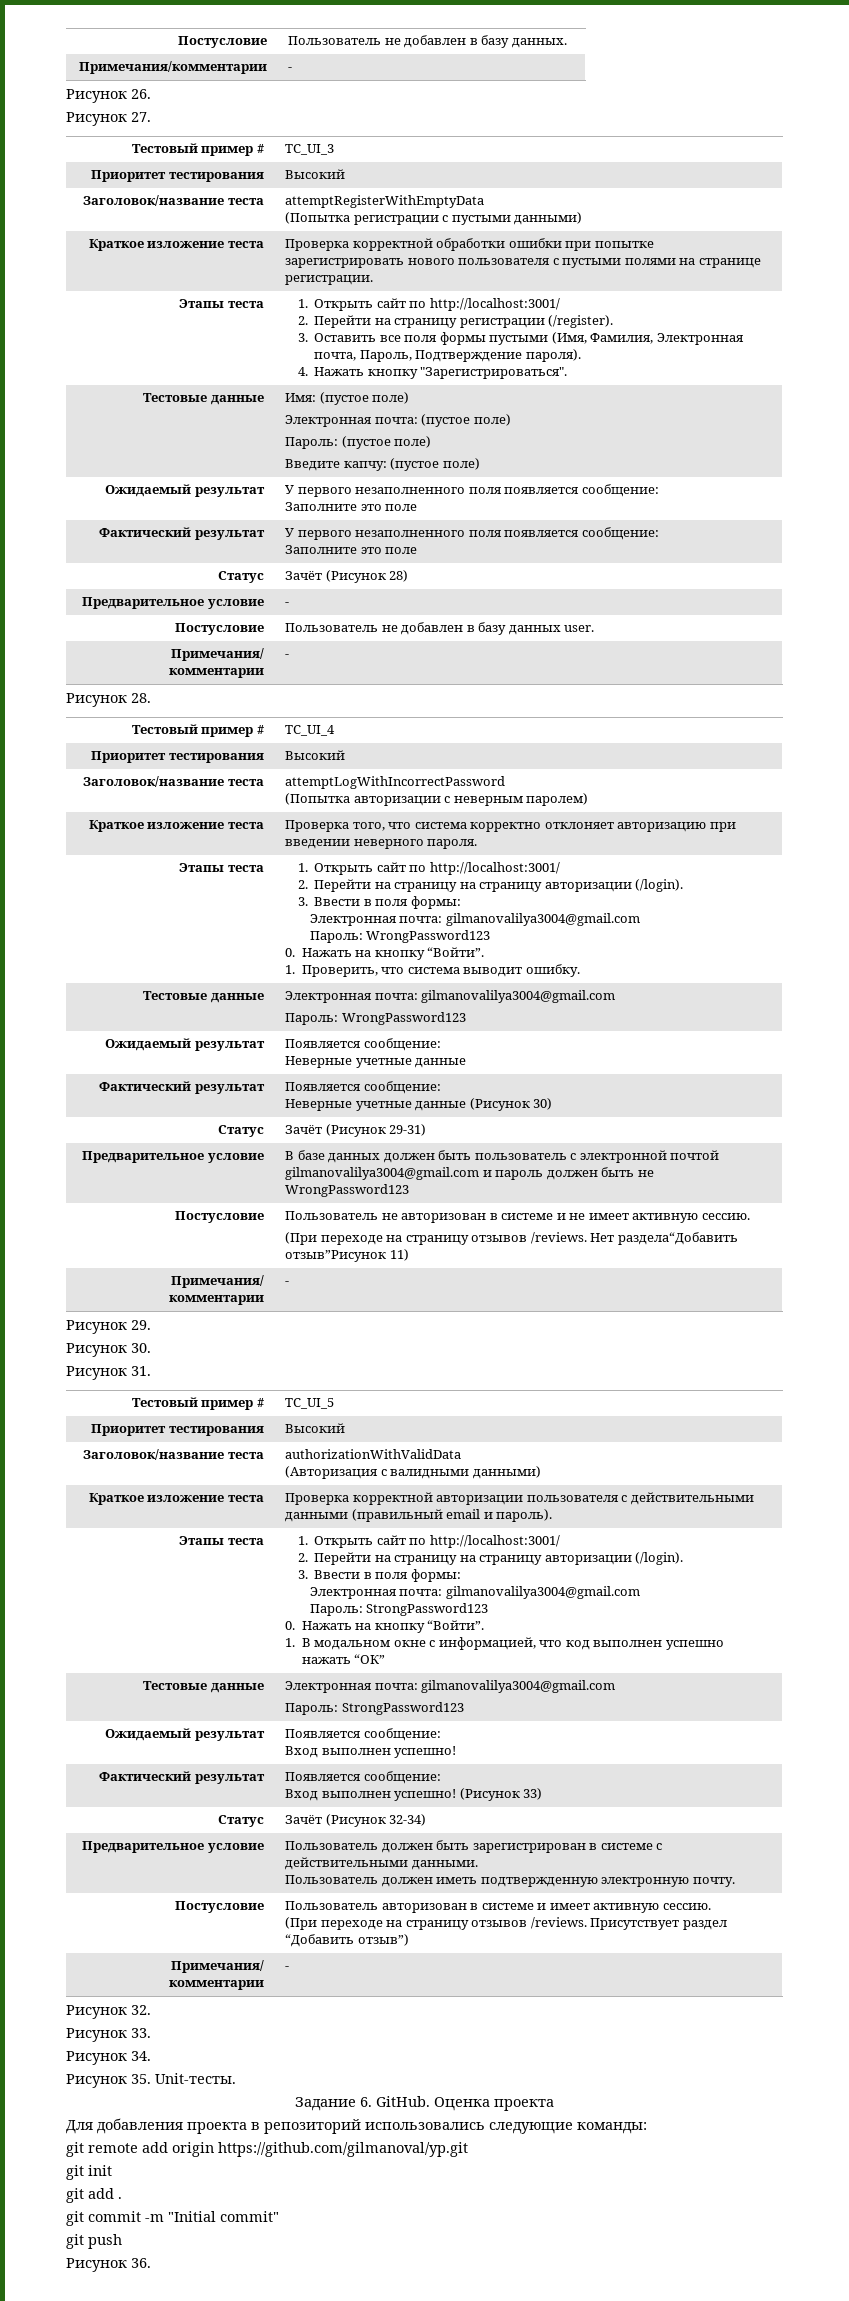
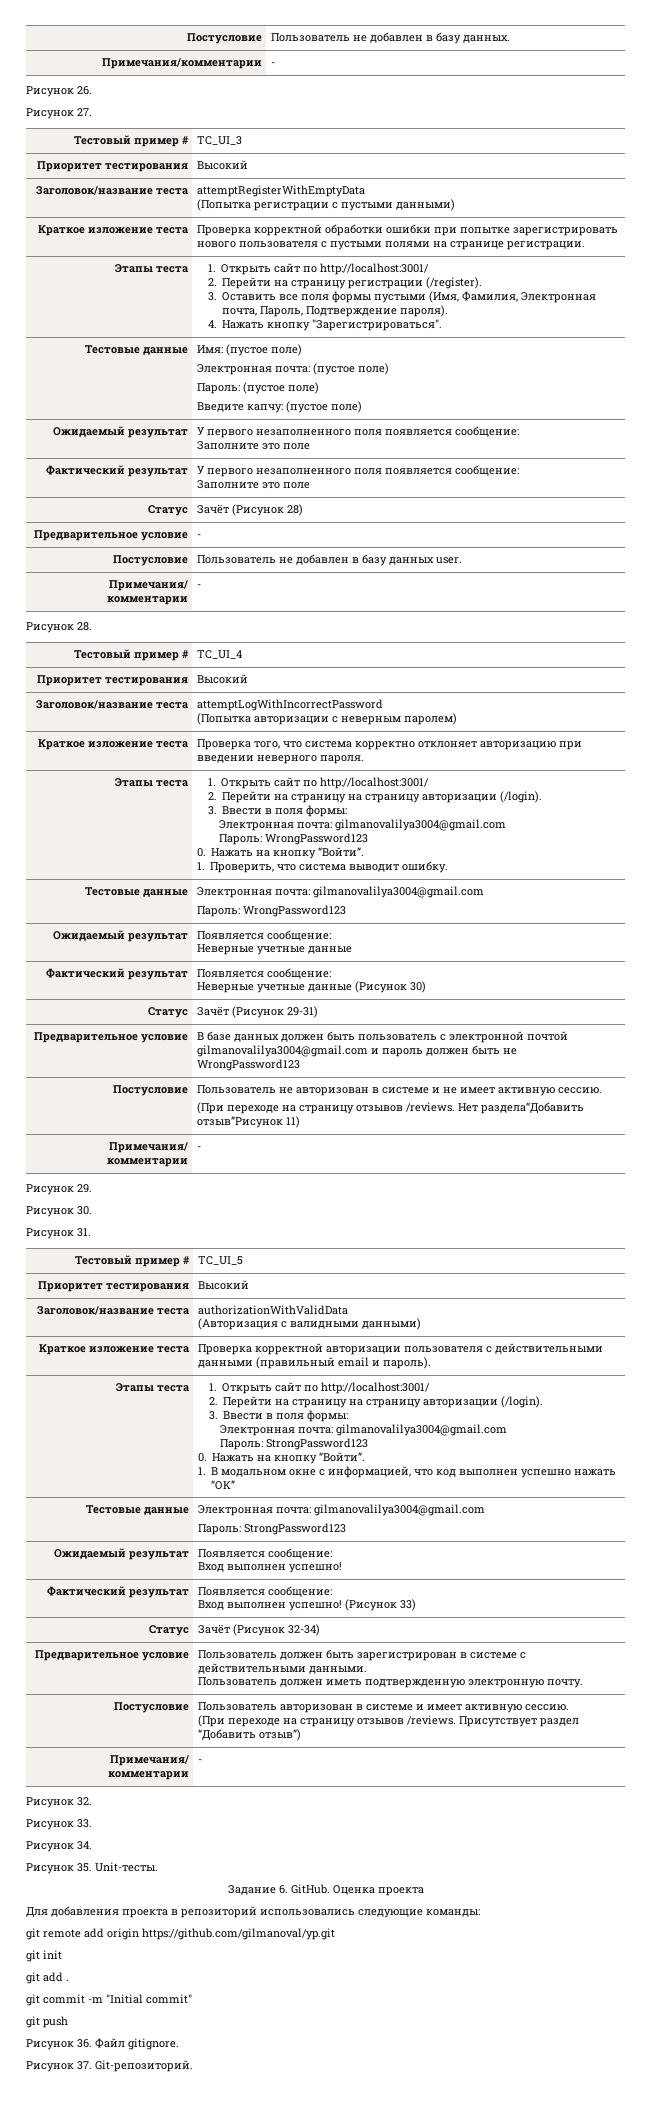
(151, 2263) none -> [95,2038,179,2050] [26,2060,193,2072] Файл gitignore. // Рисунок 37. Git-репозиторий.

